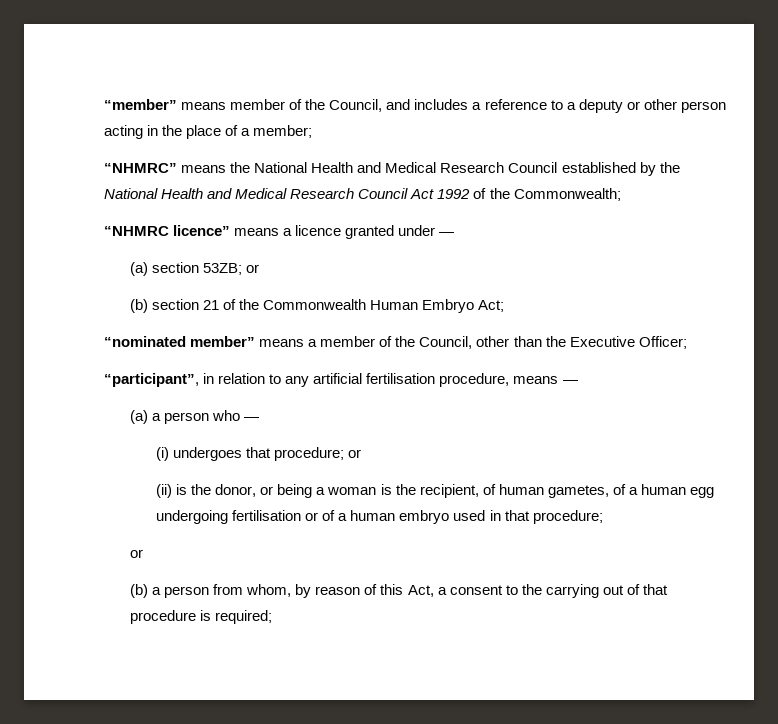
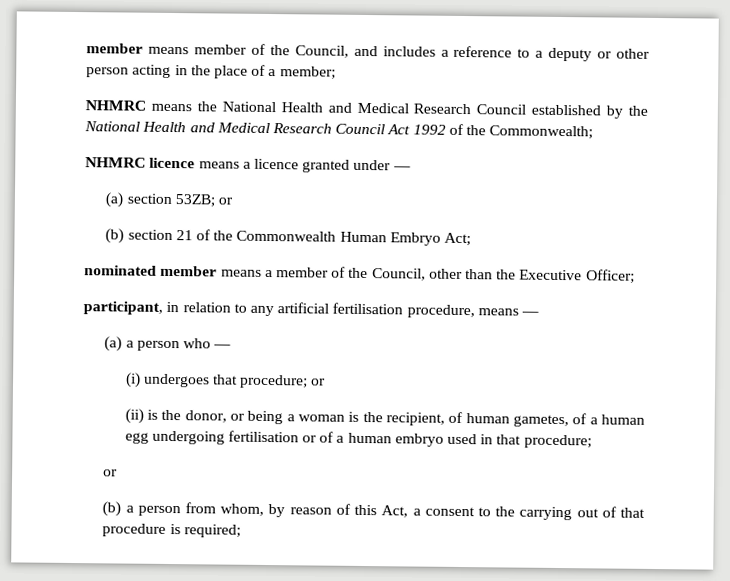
[104,99,178,110] “member” -> [86,43,144,54] member
[104,163,178,173] “NHMRC” -> [85,100,147,111] NHMRC
[104,225,231,236] “NHMRC licence” -> [85,157,196,169] NHMRC licence
[104,336,256,347] “nominated member” -> [84,265,218,277] nominated member
[104,373,200,387] “participant”, -> [83,301,164,315] participant,

